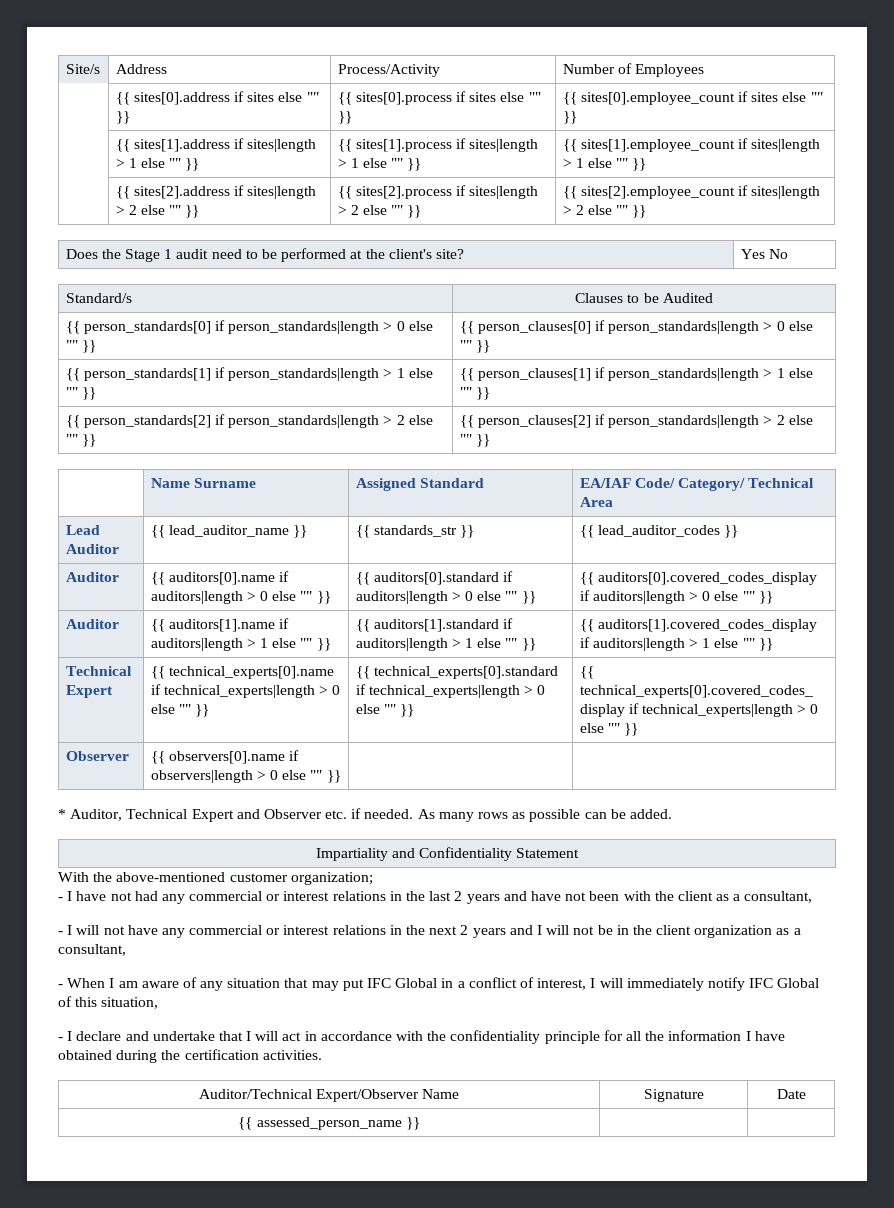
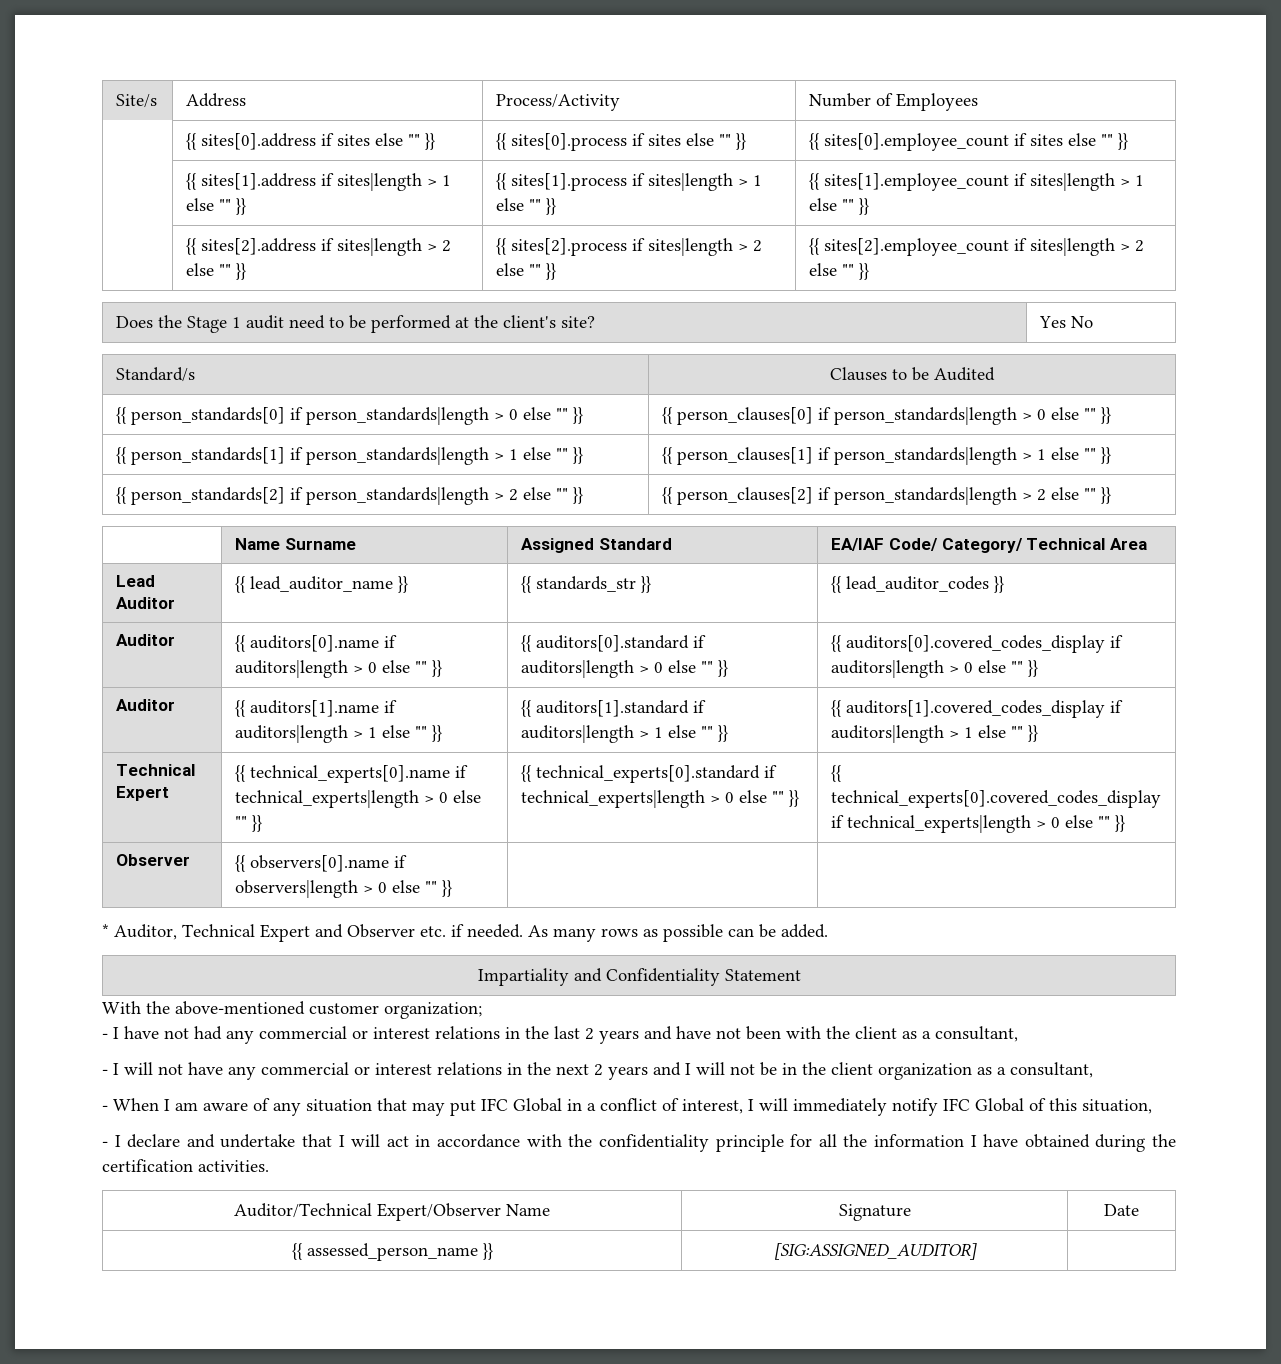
(420, 1123) none -> [773,1243,977,1260] [SIG:ASSIGNED_AUDITOR]

